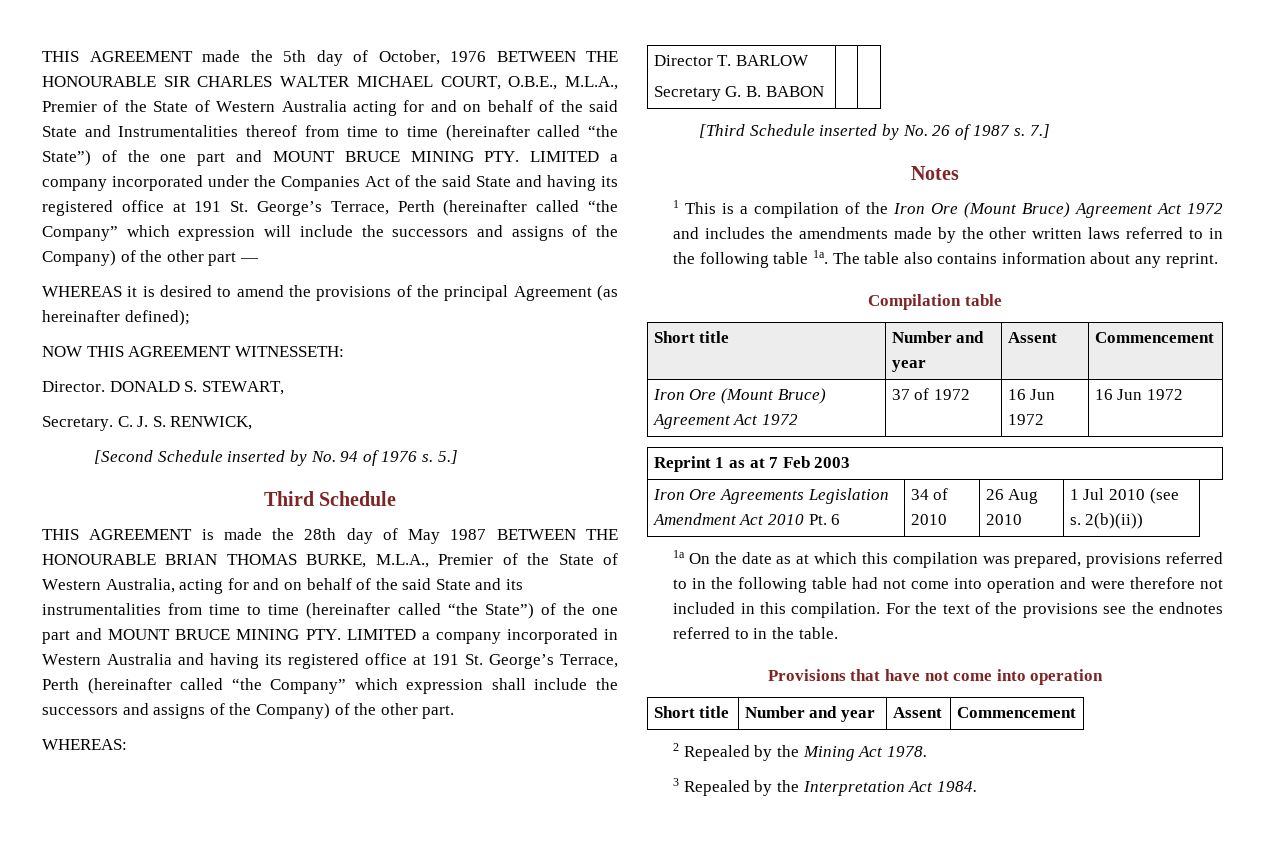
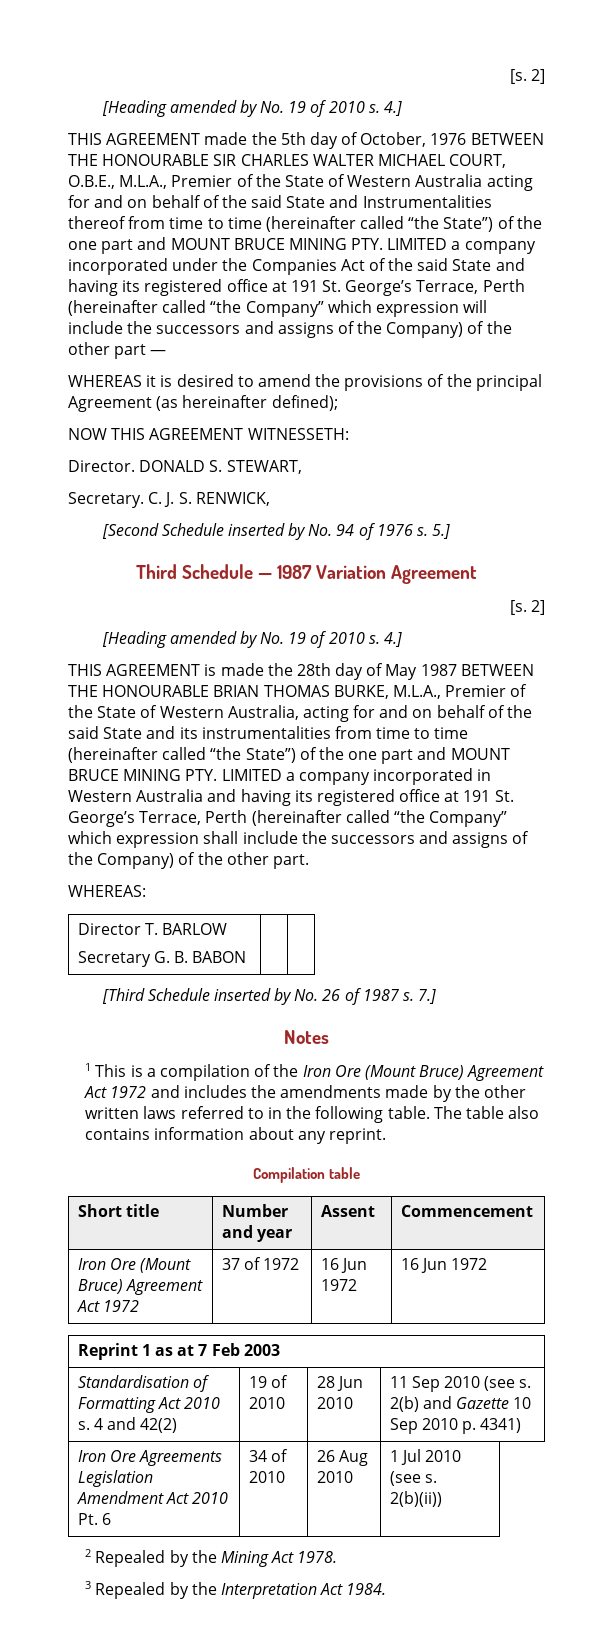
(42, 56) none -> [509,69,545,84] [101,100,403,117] [s. 2] // [Heading amended by No. 19 of 2010 s. 4.] //
(397, 498) none -> [257,565,478,584] [509,600,545,615] [101,631,403,648] — 1987 Variation Agreement // [s. 2] // [Heading amended by No. 19 of 2010 s. 4.]
[773,250,828,264] table 1a. -> [387,1106,430,1119] table.
(851, 462) none -> [77,1375,210,1392] [77,1397,221,1413] [77,1417,178,1433] [248,1375,288,1388] [248,1397,285,1409] [316,1376,363,1391] [316,1397,353,1409] [389,1376,532,1392] [389,1396,532,1412] [389,1418,522,1434] // Standardisation of Formatting Act 2010 s. 4 and 42(2) | 19 of 2010 | 28 Jun 2010 | 11 Sep 2010 (see s. 2(b) and Gazette 10 Sep 2010 p. 4341)
[673,550,1223,568] [673,577,1223,593] [673,602,1223,618] [673,627,838,639] [767,669,1104,685] [653,706,730,718] [744,706,876,722] [892,707,942,718] [956,707,1076,718] // 1a On the date as at which this compilation was prepared, provisions referred to in the following table had not come into operation and were therefore not included in this compilation. For the text of the provisions see the endnotes referred to in the table. // Provisions that have not come into operation // Short title | Number and year | Assent | Commencement -> (442, 1499) none

